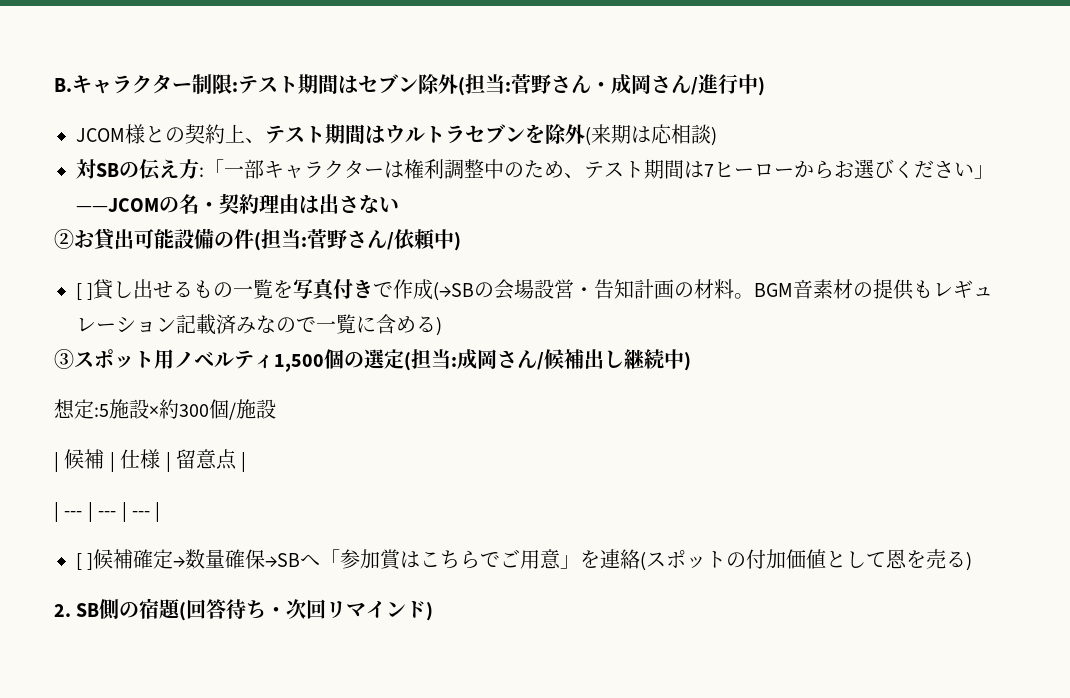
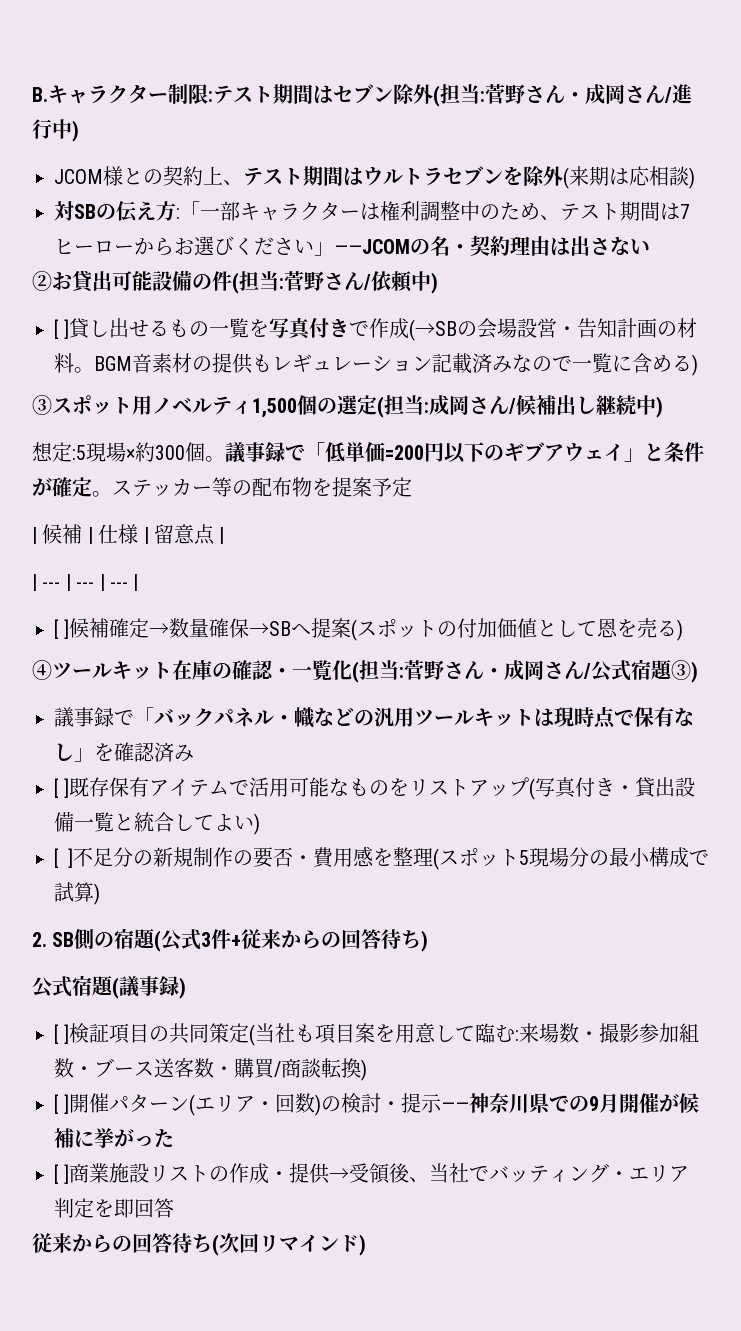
[109,399,149,419] 施設 -> [86,442,126,462] 現場
[229,399,276,420] /施設 -> [205,442,704,463] [32,477,412,497] 。議事録で「低単価=200円以下のギブアウェイ」と条件が確定。ステッカー等の配布物を提案予定
[320,549,641,570] 「参加賞はこちらでご用意」を連絡 -> [311,618,352,638] 提案
(973, 561) none -> [32,659,698,683] [54,707,694,729] [54,742,194,762] [54,777,696,800] [54,812,260,835] [54,846,709,870] [54,882,100,905] // ④ツールキット在庫の確認・一覧化(担当:菅野さん・成岡さん/公式宿題③) // 議事録で「バックパネル・幟などの汎用ツールキットは現時点で保有なし」を確認済み // [ ]既存保有アイテムで活用可能なものをリストアップ(写真付き・貸出設備一覧と統合してよい) // [ ]不足分の新規制作の要否・費用感を整理(スポット5現場分の最小構成で試算)
[186,599,287,619] 回答待ち・ -> [161,929,429,952] [32,975,186,999] [54,1023,700,1046] [54,1058,367,1081] [54,1093,700,1116] [54,1128,174,1148] [54,1163,690,1184] [54,1198,174,1218] [32,1233,219,1256] 公式3件+従来からの回答待ち) // 公式宿題(議事録) // [ ]検証項目の共同策定(当社も項目案を用意して臨む:来場数・撮影参加組数・ブース送客数・購買/商談転換) // [ ]開催パターン(エリア・回数)の検討・提示——神奈川県での9月開催が候補に挙がった // [ ]商業施設リストの作成・提供→受領後、当社でバッティング・エリア判定を即回答 // 従来からの回答待ち(

